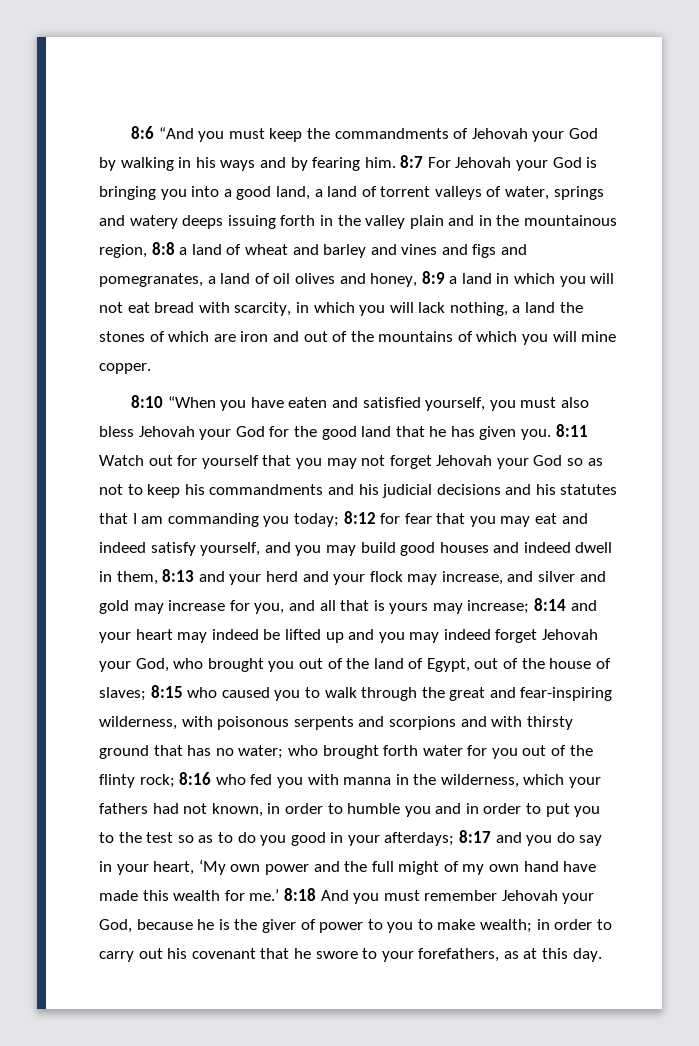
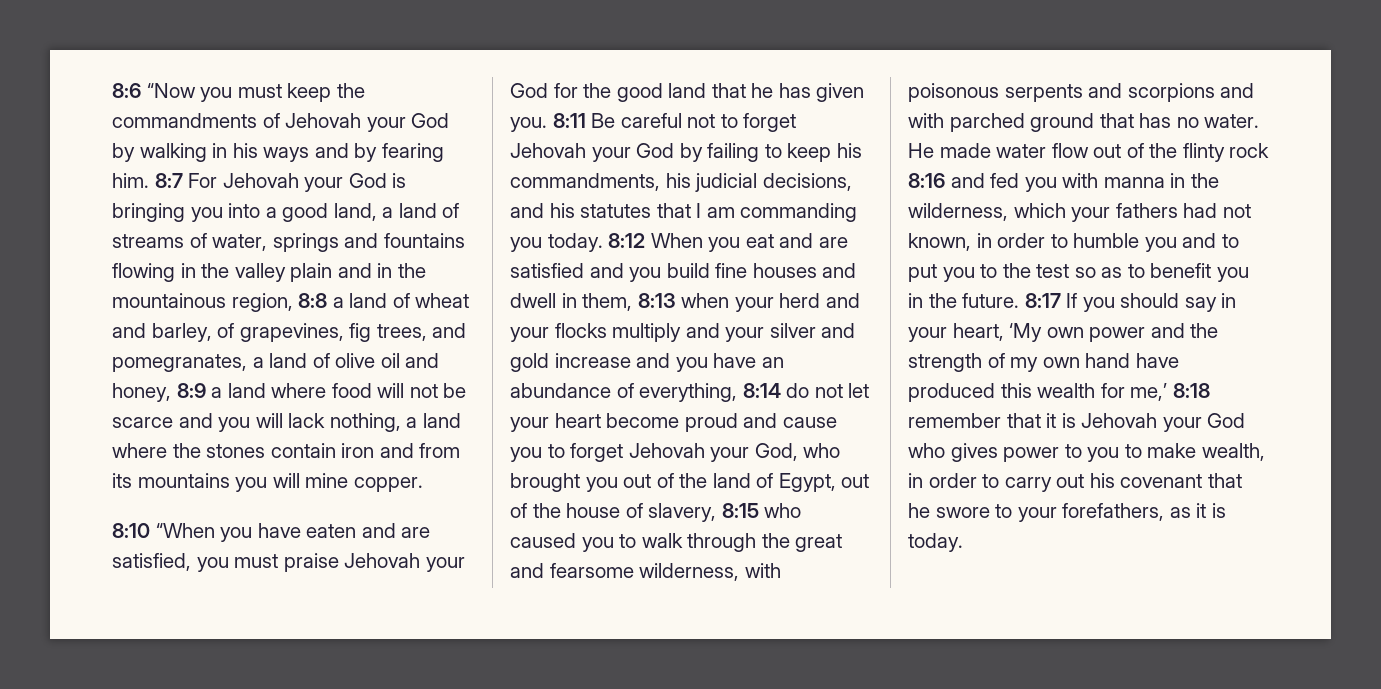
[158,127,194,139] “And -> [146,83,196,98] “Now
[380,186,482,200] torrent valleys -> [112,234,184,248] streams
[129,215,316,229] watery deeps issuing forth -> [383,233,465,248] [112,263,175,282] fountains flowing
[323,244,497,258] barley and vines and figs -> [151,323,427,342] barley, of grapevines, fig trees,
[273,273,335,284] oil olives -> [335,353,400,368] olive oil
[496,273,615,287] [99,302,355,316] in which you will not eat bread with scarcity, in which -> [271,383,467,398] [112,413,213,428] where food will not be scarce and
(556, 307) none -> [112,443,167,458] where
[149,331,518,342] of which are iron and out of the mountains of which -> [270,443,461,458] [112,473,230,488] contain iron and from its mountains
[362,397,589,411] [99,426,134,437] satisfied yourself, you must also bless -> [401,527,431,538] [112,553,339,572] are satisfied, you must praise
[99,455,386,469] Watch out for yourself that you may not -> [591,113,738,128] Be careful not to
[567,458,603,466] [99,484,123,495] so as not -> [679,143,760,162] by failing
[209,484,354,495] commandments and -> [510,173,660,191] commandments,
[436,484,501,495] decisions -> [762,173,852,191] decisions,
[293,511,588,527] [99,542,436,556] today; 8:12 for fear that you may eat and indeed satisfy yourself, and you may build good -> [547,233,848,252] [510,263,748,282] today. 8:12 When you eat and are satisfied and you build fine
[523,542,571,553] indeed -> (857, 270) none
[198,571,225,582] and -> [681,293,730,308] when
[369,571,606,585] [99,598,597,614] [99,629,491,643] flock may increase, and silver and gold may increase for you, and all that is yours may increase; 8:14 and your heart may indeed be lifted up and you may indeed -> [554,323,856,342] [510,353,784,372] [510,383,870,402] [510,413,837,432] [510,444,565,462] flocks multiply and your silver and gold increase and you have an abundance of everything, 8:14 do not let your heart become proud and cause you to
[99,687,146,701] slaves; -> [648,503,717,522] slavery,
[520,687,613,701] fear-inspiring -> [549,563,634,578] fearsome
[526,716,573,730] thirsty -> [949,113,1025,132] parched
[238,745,518,759] water; who brought forth water for you -> [1204,114,1260,128] [908,143,1089,158] water. He made water flow
[139,772,246,788] rock; 8:16 who -> [1229,143,1270,158] [908,173,985,188] rock 8:16 and
[465,803,522,814] in order -> (1217, 240) none
[237,830,575,846] do you good in your afterdays; 8:17 and you do -> [1150,263,1249,282] [908,293,1180,312] benefit you in the future. 8:17 If you should
[371,861,440,875] full might -> [908,353,982,372] strength
[99,890,138,901] made -> [908,383,995,402] produced
[249,888,595,904] [99,919,316,933] me.’ 8:18 And you must remember Jehovah your God, because he is the giver of -> [1130,383,1210,401] [908,413,1246,432] [908,443,998,462] me,’ 8:18 remember that it is Jehovah your God who gives
[480,919,533,933] wealth; -> [1201,443,1265,461] wealth,
[523,948,602,962] at this day. -> [1196,503,1226,518] [908,533,963,552] it is today.

